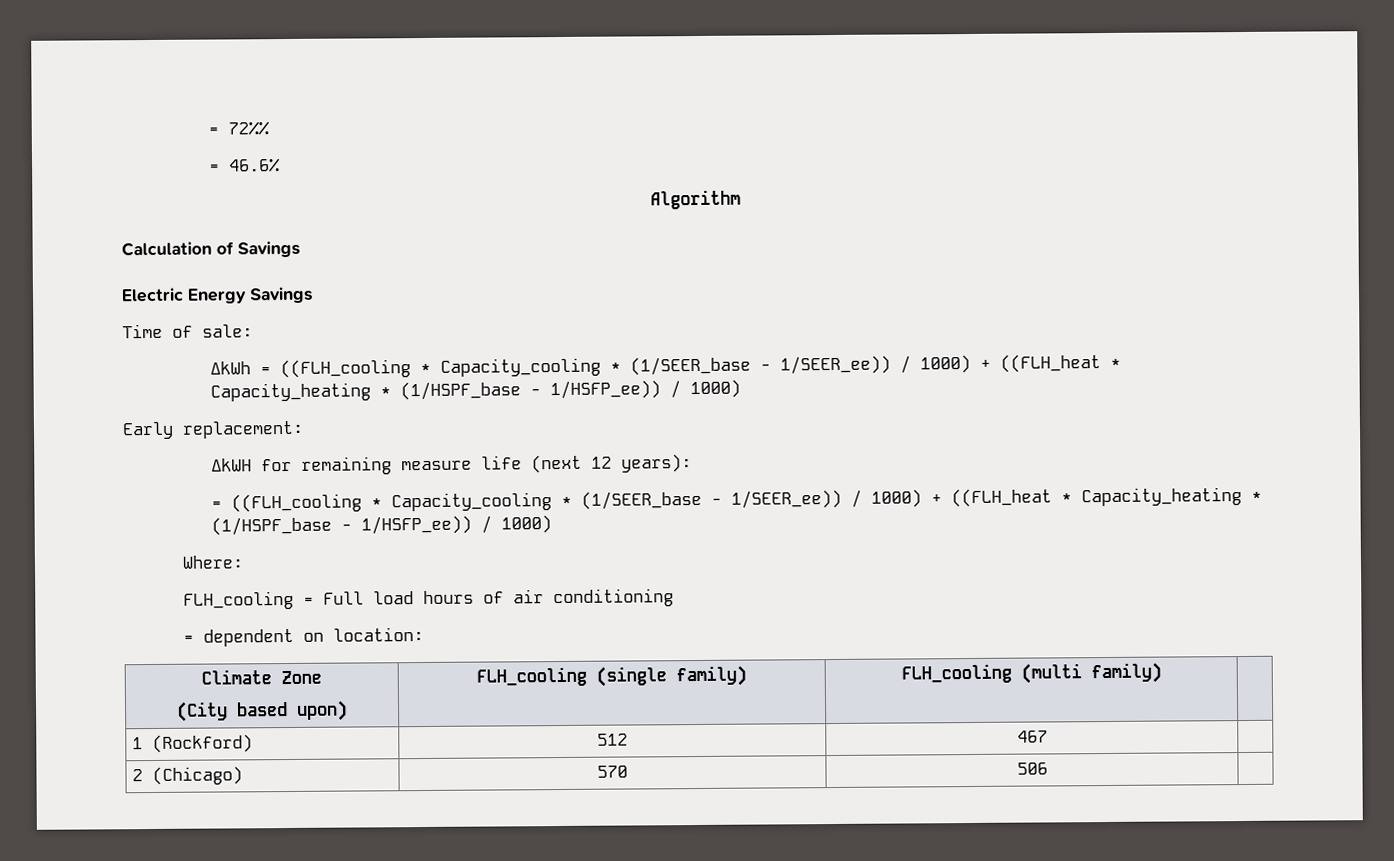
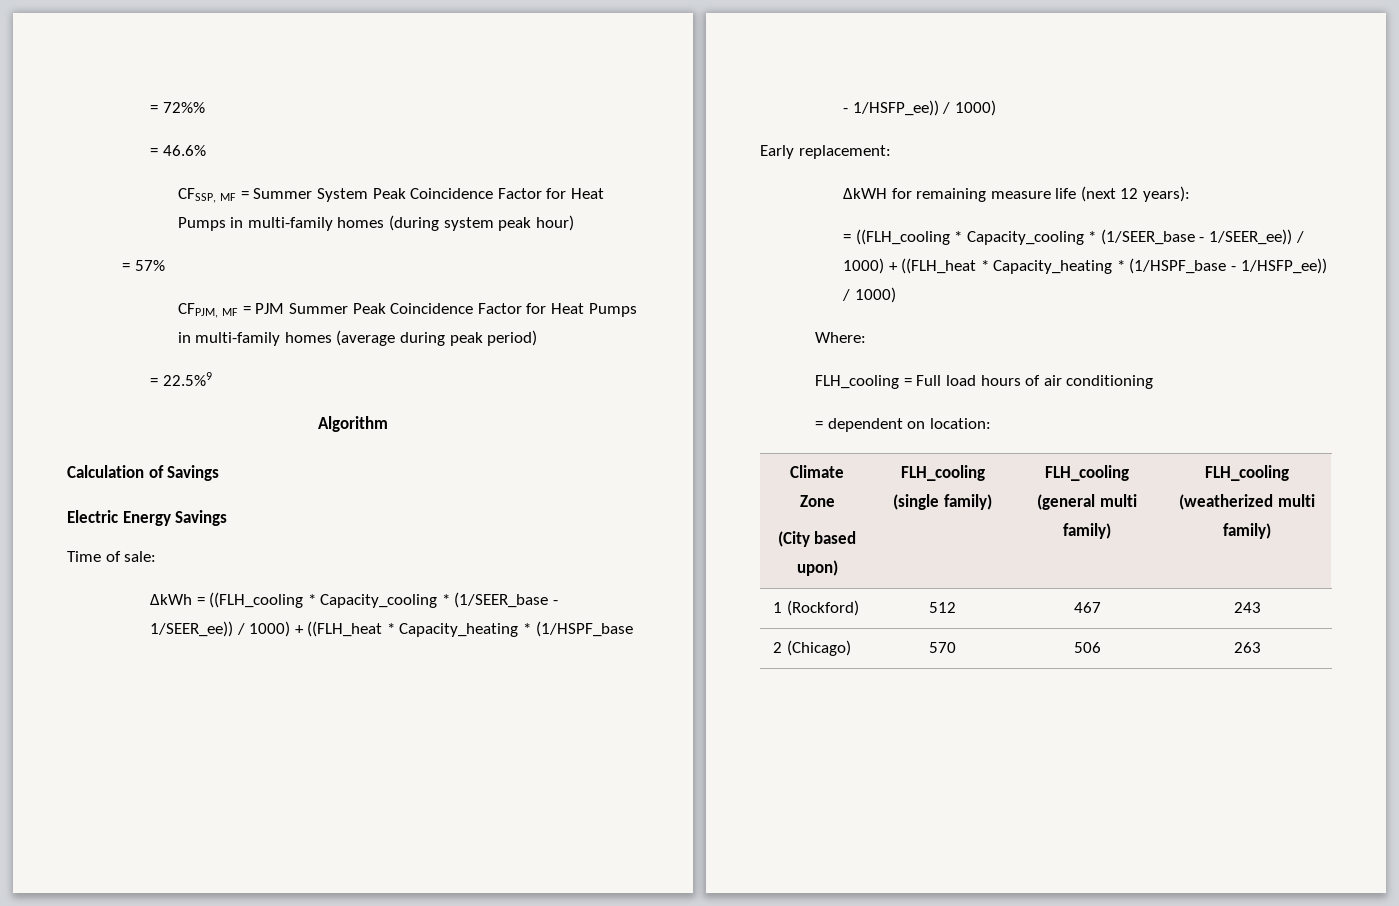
(281, 165) none -> [177,188,604,203] [177,215,574,231] [122,260,165,271] [177,303,637,318] [177,330,538,346] [149,372,212,386] // CFSSP, MF = Summer System Peak Coincidence Factor for Heat Pumps in multi-family homes (during system peak hour) // = 57% // CFPJM, MF = PJM Summer Peak Coincidence Factor for Heat Pumps in multi-family homes (average during peak period) // = 22.5%9
[1020,662,1162,684] (multi family) | -> [1037,494,1137,510] [1063,523,1111,539] [1205,465,1289,481] [1179,494,1315,510] [1223,523,1271,539] (general multi family) | FLH_cooling (weatherized multi family)
(1048, 736) none -> [1233,602,1261,613] 243
(1048, 768) none -> [1233,642,1261,653] 263

